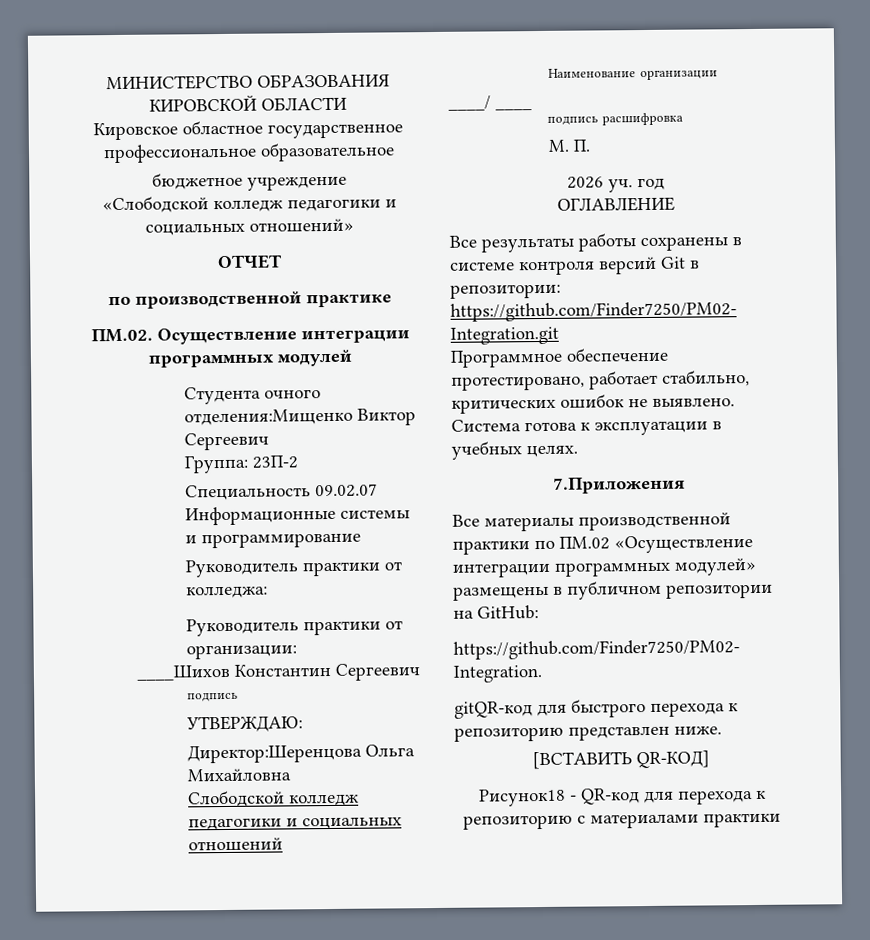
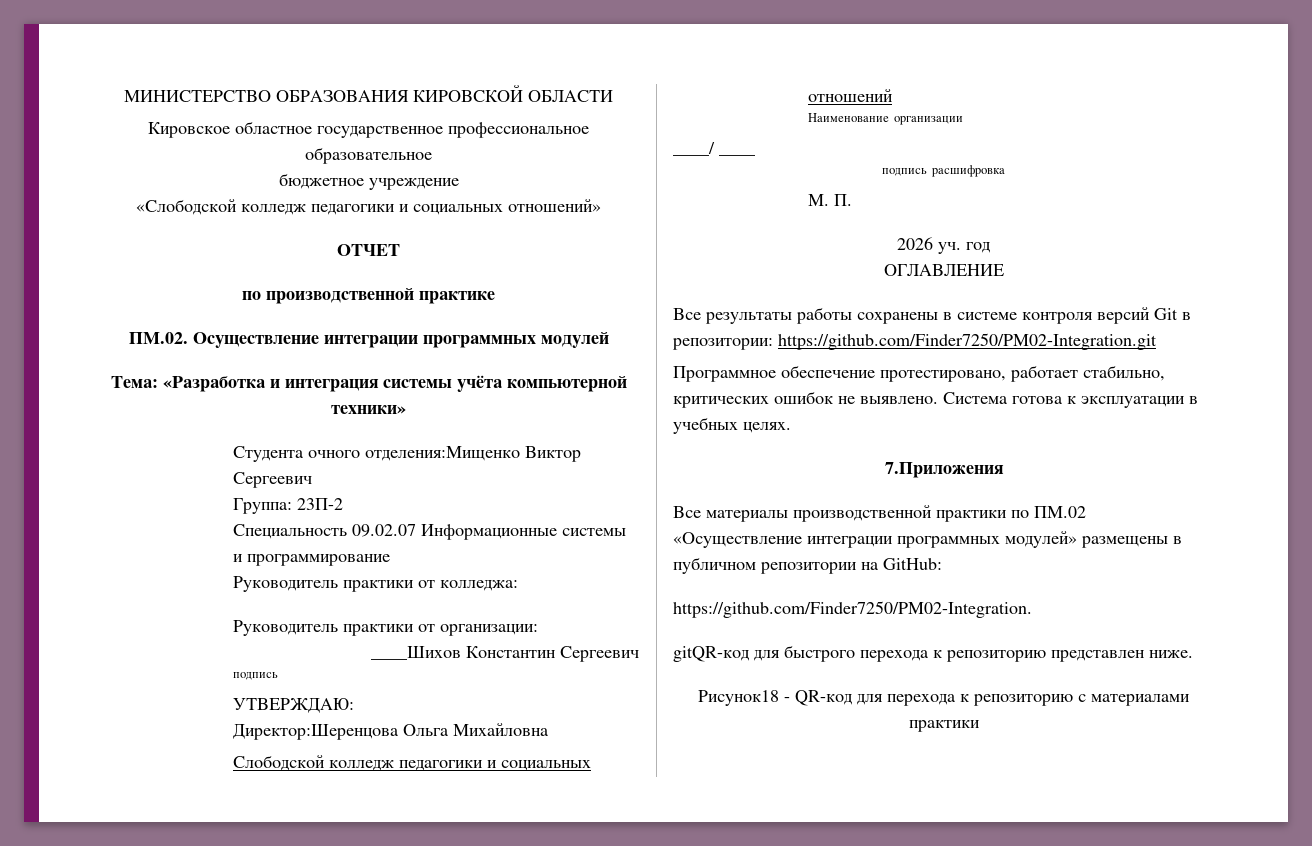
(353, 358) none -> [110,375,627,392] [331,405,406,414] // Тема: «Разработка и интеграция системы учёта компьютерной техники»
[532,750,710,770] // [ВСТАВИТЬ QR-КОД] -> (1193, 654) none

